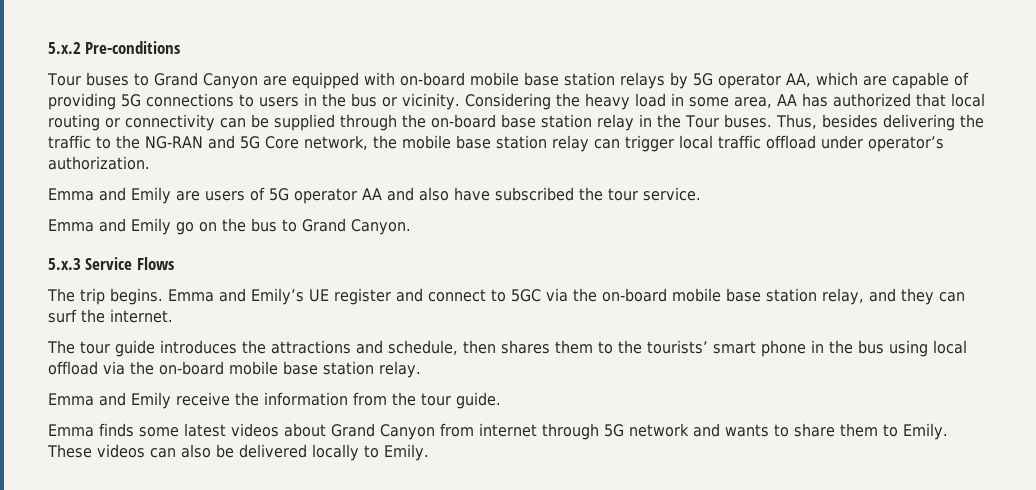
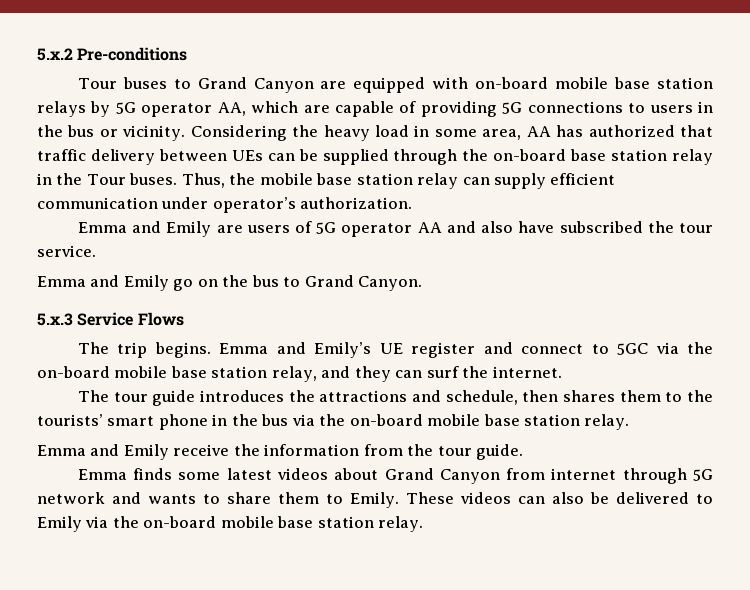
[950,93,985,107] [48,114,215,131] local routing or connectivity -> [37,149,263,165] traffic delivery between UEs
[821,114,984,131] [48,135,368,150] besides delivering the traffic to the NG-RAN and 5G Core network, -> (225, 180) none
[625,135,816,152] trigger local traffic offload -> [493,173,616,189] [37,197,158,209] supply efficient communication
[889,340,967,357] [48,361,98,375] using local offload -> (289, 420) none
[312,444,429,461] locally to Emily. -> [696,494,713,504] [37,516,424,532] to Emily via the on-board mobile base station relay.

